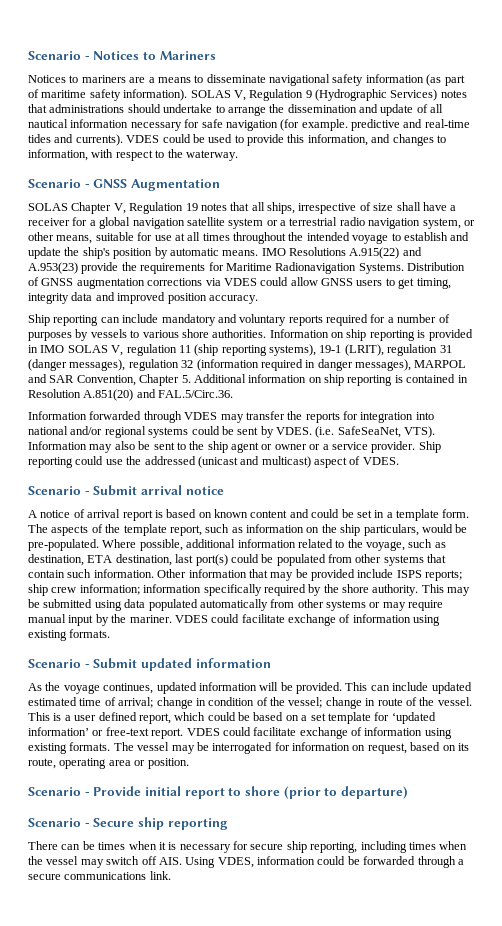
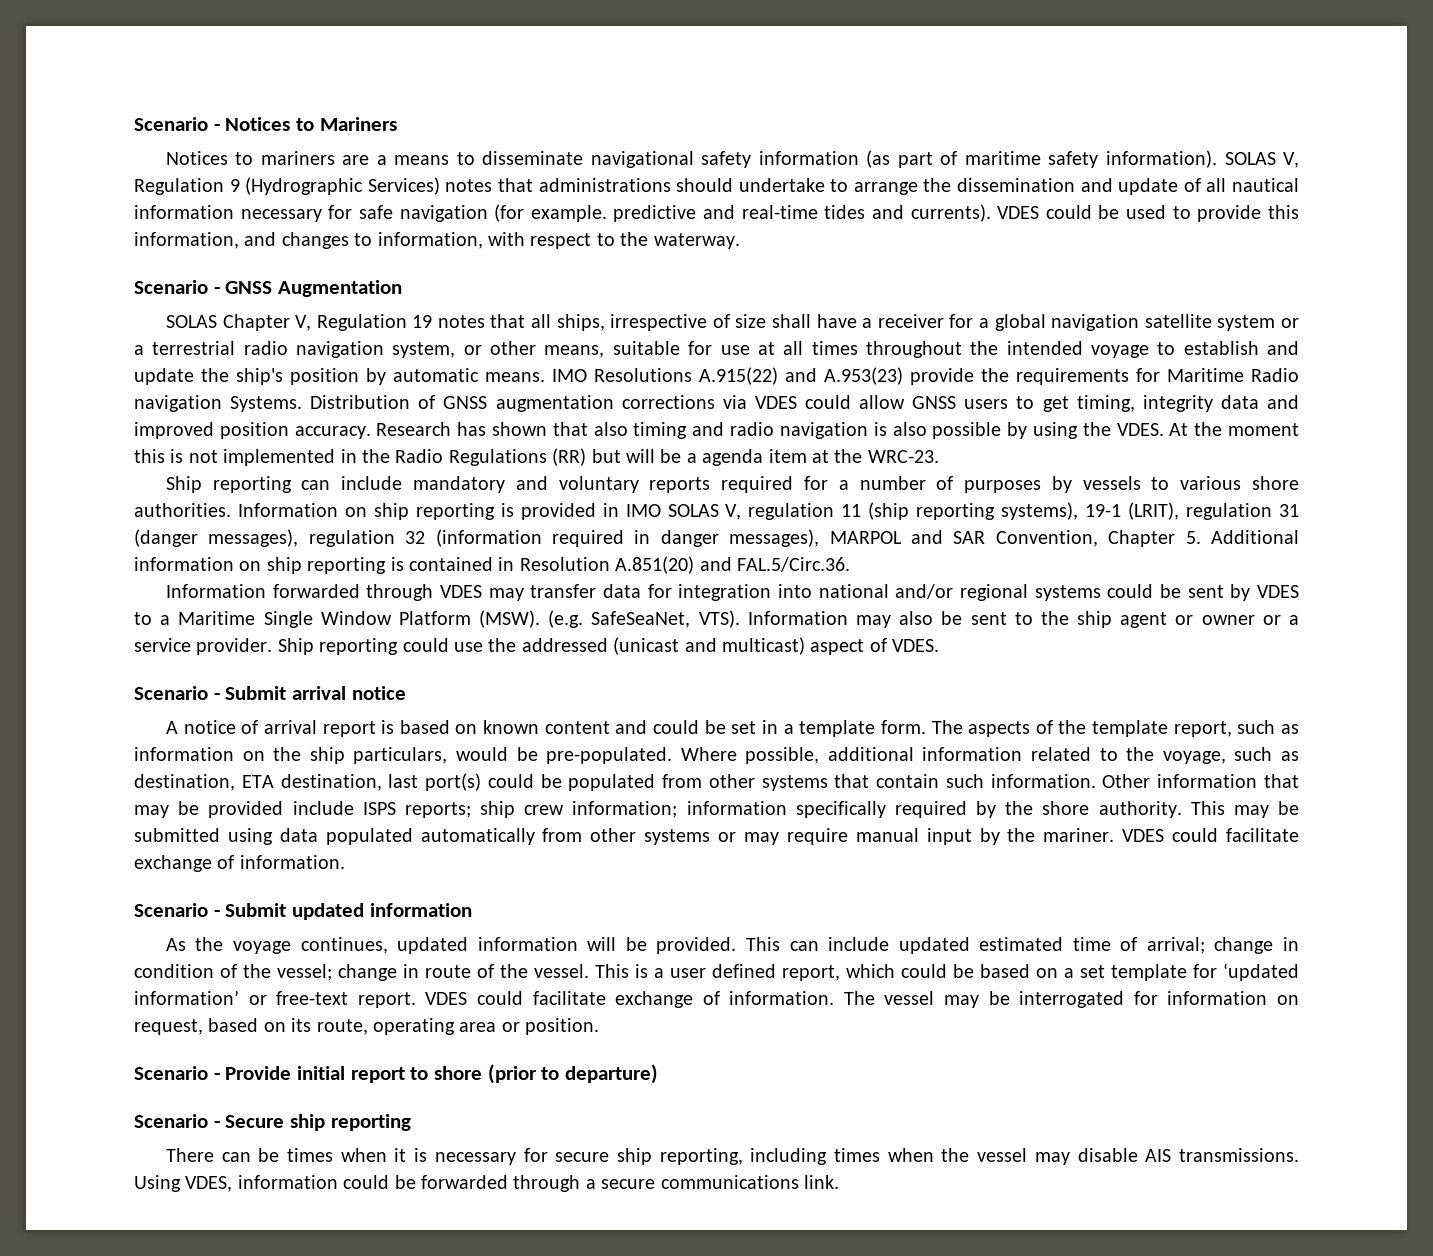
[275,262,357,274] Radionavigation -> [1251,368,1299,382] [134,395,222,412] Radio navigation
(258, 299) none -> [376,422,1300,439] [134,448,939,466] Research has shown that also timing and radio navigation is also possible by using the VDES. At the moment this is not implemented in the Radio Regulations (RR) but will be a agenda item at the WRC-23.
[287,411,340,423] the reports -> [602,584,641,598] data
[276,426,335,438] VDES. (i.e. -> [1256,585,1299,598] [134,610,584,628] VDES to a Maritime Single Window Platform (MSW). (e.g.
[352,614,441,626] [28,629,111,641] information using existing formats. -> [239,855,345,869] information.
[364,727,452,739] [28,742,111,754] information using existing formats. -> [729,991,835,1005] information.
[106,856,182,865] switch off AIS. -> [1077,1148,1300,1162] disable AIS transmissions.

